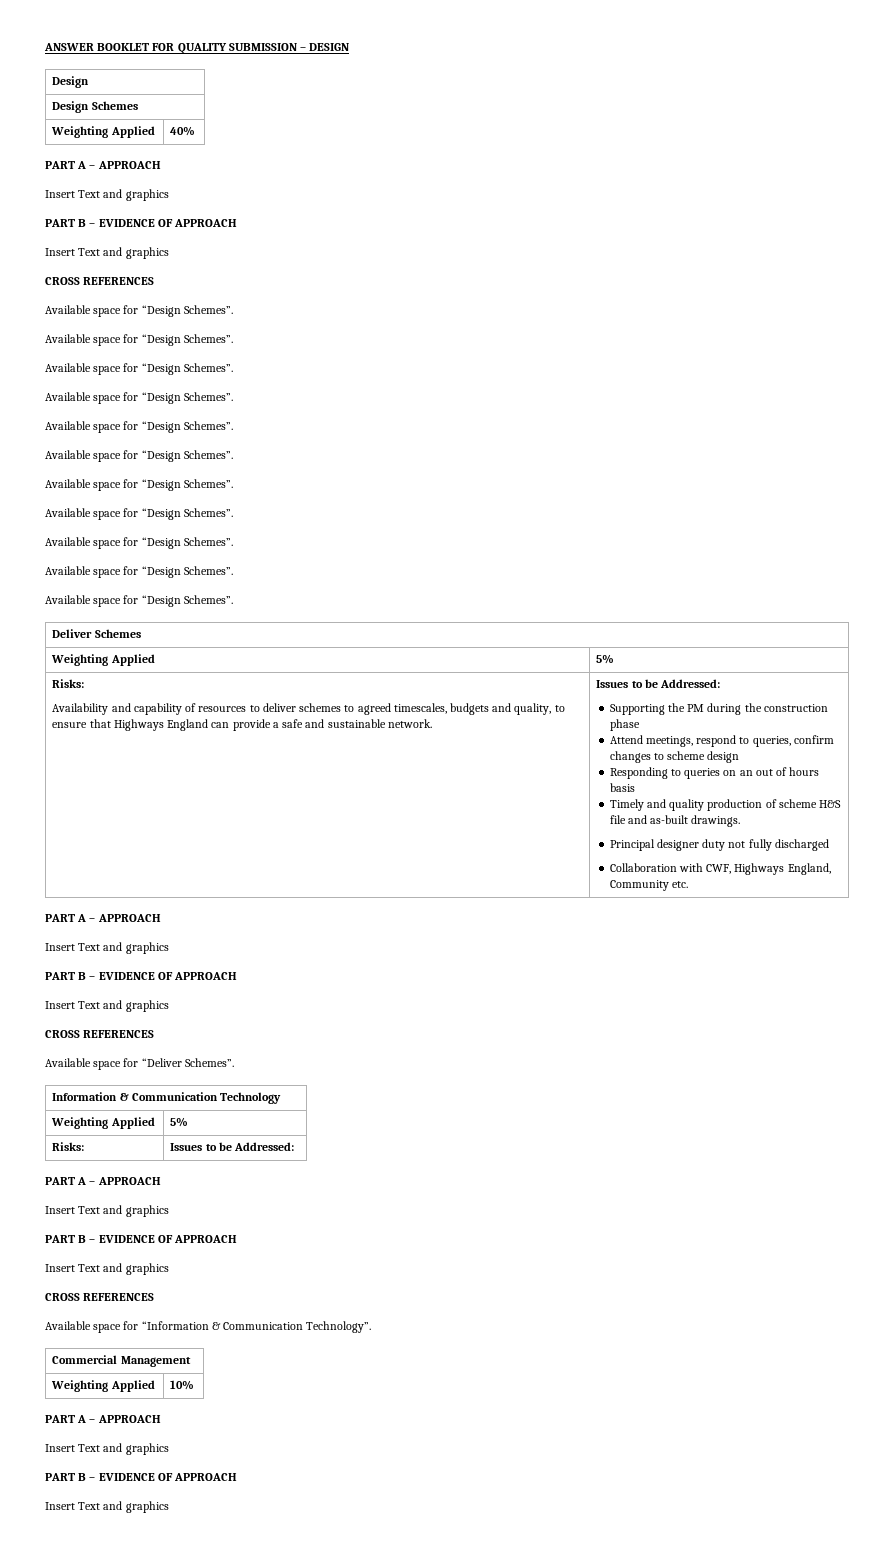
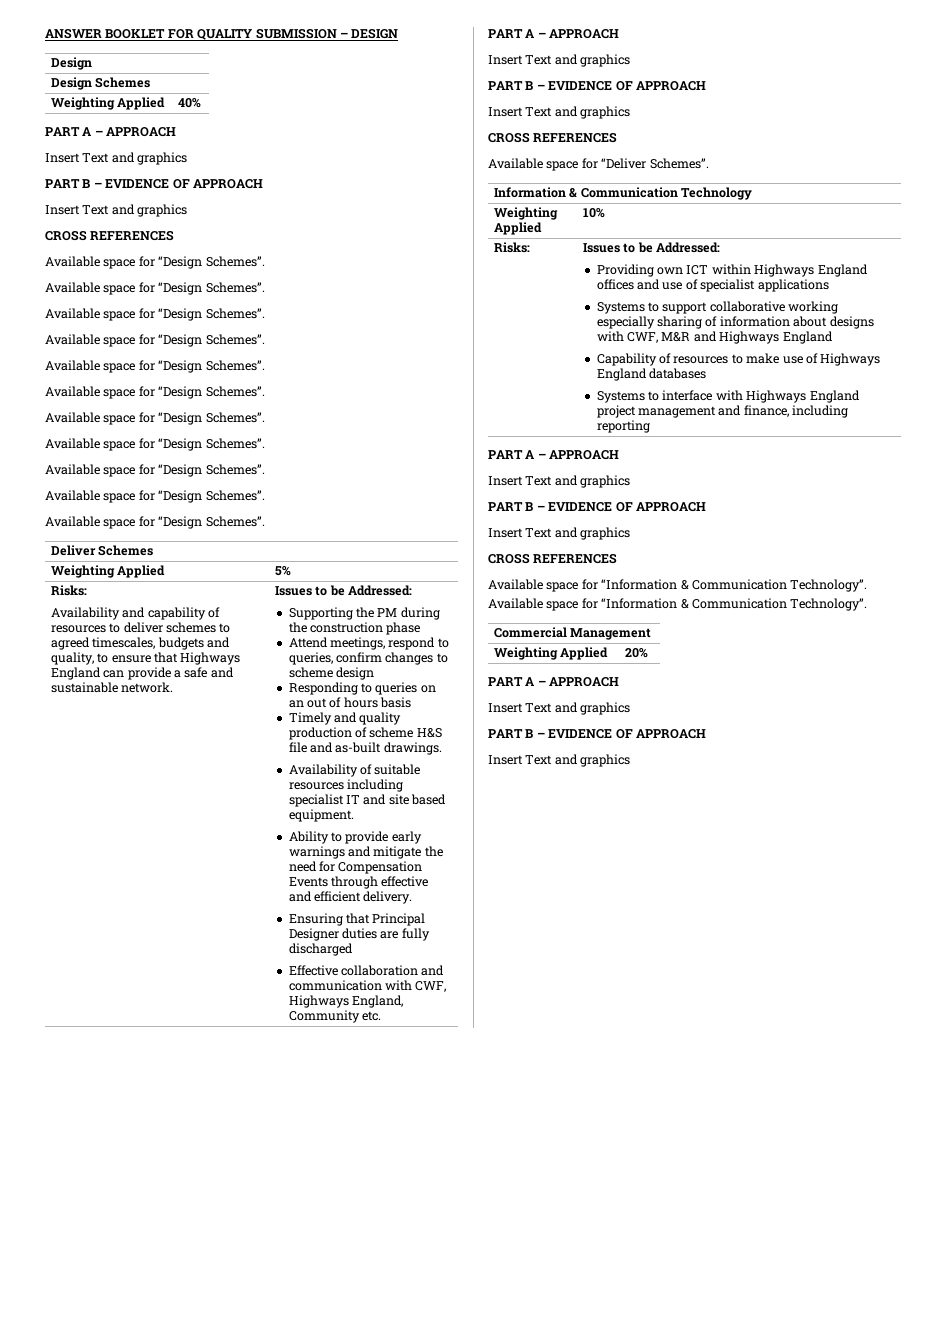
[609,839,829,851] [609,863,677,872] Principal designer duty not fully discharged // Collaboration -> [288,764,421,777] [288,779,404,792] [288,794,447,807] [288,809,354,822] [288,831,422,844] [288,846,443,859] [288,861,423,874] [288,876,429,889] [288,891,413,904] [288,913,426,926] [288,928,430,941] [288,943,353,956] [288,965,445,976] [288,980,382,991] Availability of suitable resources including specialist IT and site based equipment. // Ability to provide early warnings and mitigate the need for Compensation Events through effective and efficient delivery. // Ensuring that Principal Designer duties are fully discharged // Effective collaboration and communication
[170,1117,189,1127] 5% -> [582,208,605,218] 10%
(295, 1146) none -> [596,264,868,277] [596,279,829,292] [596,301,839,314] [596,316,874,329] [596,331,833,344] [596,353,881,366] [596,368,707,381] [596,390,860,403] [596,405,849,418] [596,420,650,433] // Providing own ICT within Highways England offices and use of specialist applications // Systems to support collaborative working especially sharing of information about designs with CWF, M&R and Highways England // Capability of resources to make use of Highways England databases // Systems to interface with Highways England project management and finance, including reporting
(372, 1327) none -> [488,598,868,611] // Available space for “Information & Communication Technology”.
[170,1380,195,1390] 10% -> [624,648,648,658] 20%

